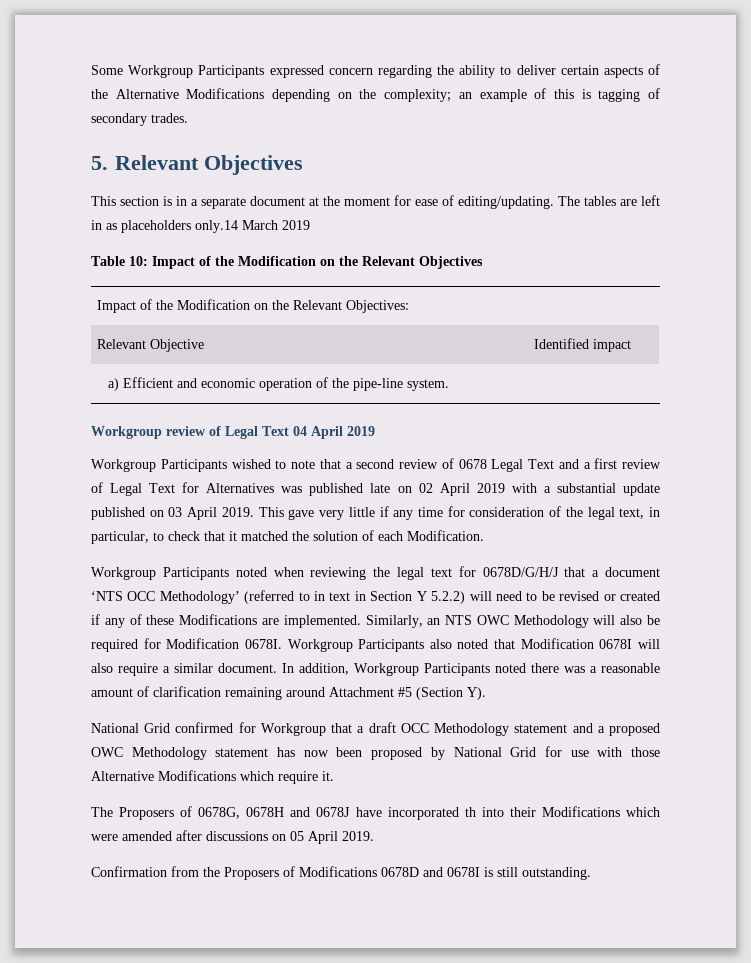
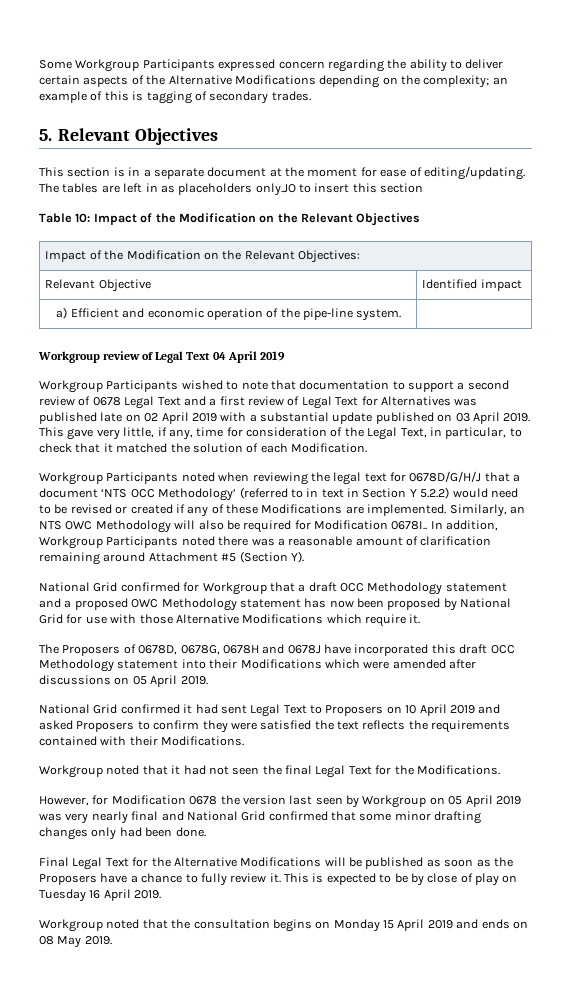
[195,220,310,233] only.14 March 2019 -> [255,183,424,196] only.JO to insert this section
(341, 464) none -> [299,380,454,392] documentation to support
[348,506,414,520] little if any -> [123,427,193,440] little, if any,
[587,507,645,520] legal text, -> [367,427,427,440] Legal Text,
[469,591,492,601] will -> [452,488,488,498] would
[244,638,660,652] [91,663,277,676] 0678I. Workgroup Participants also noted that Modification 0678I will also require a similar document. -> [391,521,428,530] 0678I..
(193, 811) none -> [138,645,178,655] 0678D,
[464,807,476,817] th -> [431,644,515,654] [39,659,179,672] this draft OCC Methodology statement
[91,866,591,880] Confirmation from the Proposers of Modifications 0678D and 0678I is still outstanding. -> [39,704,501,717] [39,720,511,733] [39,736,245,746] [39,765,500,778] [39,795,521,808] [39,811,482,824] [39,827,206,840] [39,857,513,870] [39,873,518,886] [39,889,162,902] [39,919,528,932] [39,936,112,948] National Grid confirmed it had sent Legal Text to Proposers on 10 April 2019 and asked Proposers to confirm they were satisfied the text reflects the requirements contained with their Modifications. // Workgroup noted that it had not seen the final Legal Text for the Modifications. // However, for Modification 0678 the version last seen by Workgroup on 05 April 2019 was very nearly final and National Grid confirmed that some minor drafting changes only had been done. // Final Legal Text for the Alternative Modifications will be published as soon as the Proposers have a chance to fully review it. This is expected to be by close of play on Tuesday 16 April 2019. // Workgroup noted that the consultation begins on Monday 15 April 2019 and ends on 08 May 2019.

